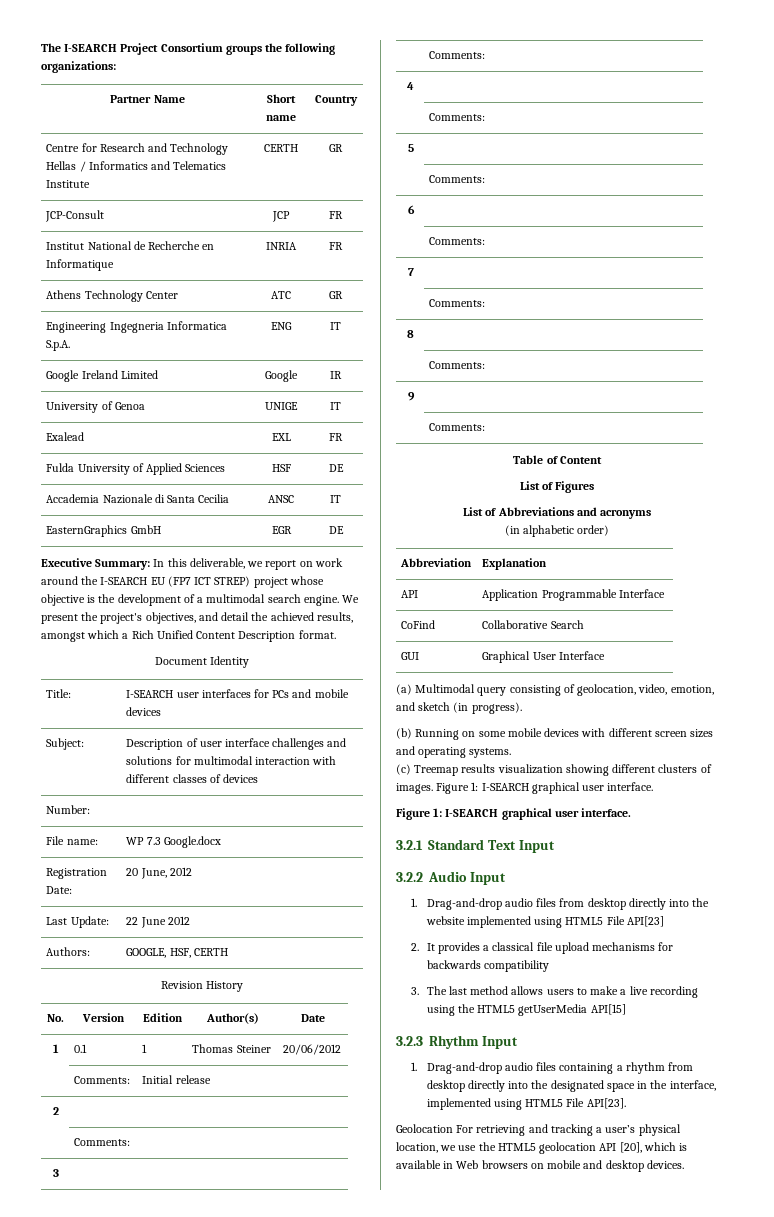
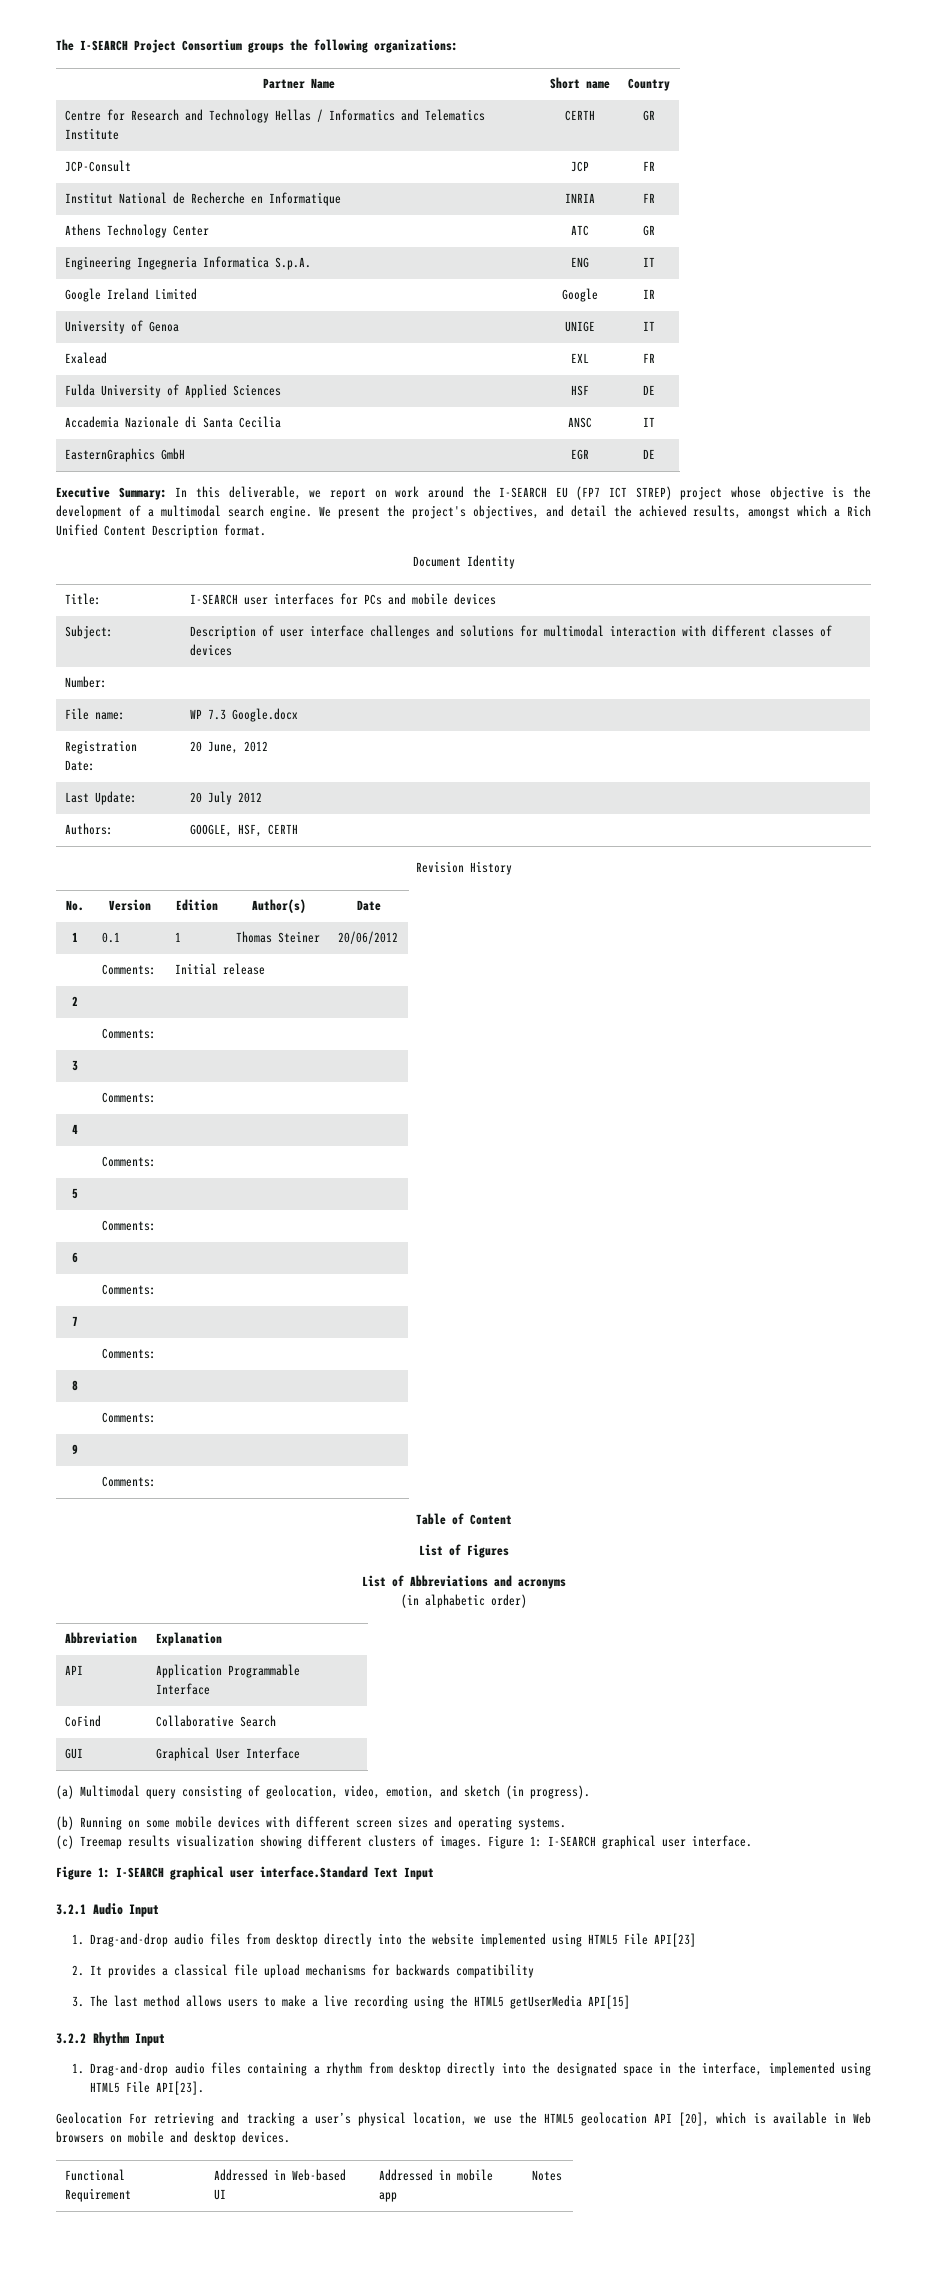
[126,917,166,928] 22 June -> [190,791,233,805] 20 July
[581,808,632,817] [396,839,484,850] interface. // 3.2.1 Standard -> [260,1866,368,1878] interface.Standard
[396,872,423,882] 3.2.2 -> [56,1904,86,1915] 3.2.1
[396,1036,423,1046] 3.2.3 -> [56,2033,86,2044] 3.2.2
(684, 1164) none -> [65,2169,126,2181] [65,2188,132,2202] [214,2169,347,2181] [214,2189,227,2200] [379,2169,494,2181] [379,2192,398,2202] [532,2170,563,2181] // Functional Requirement | Addressed in Web-based UI | Addressed in mobile app | Notes

